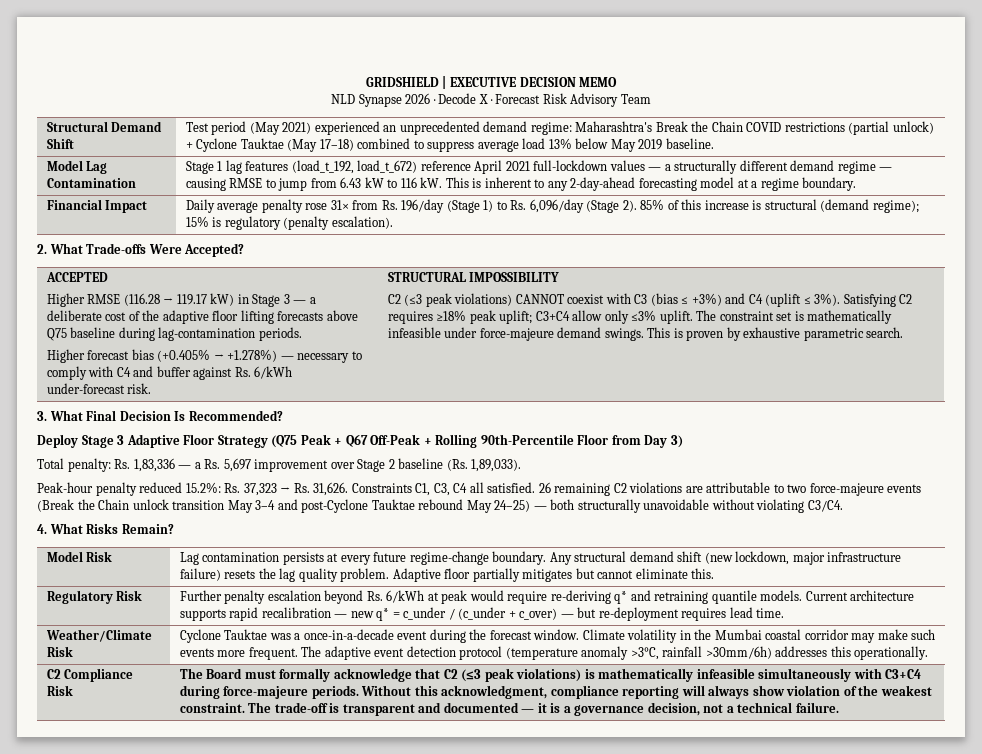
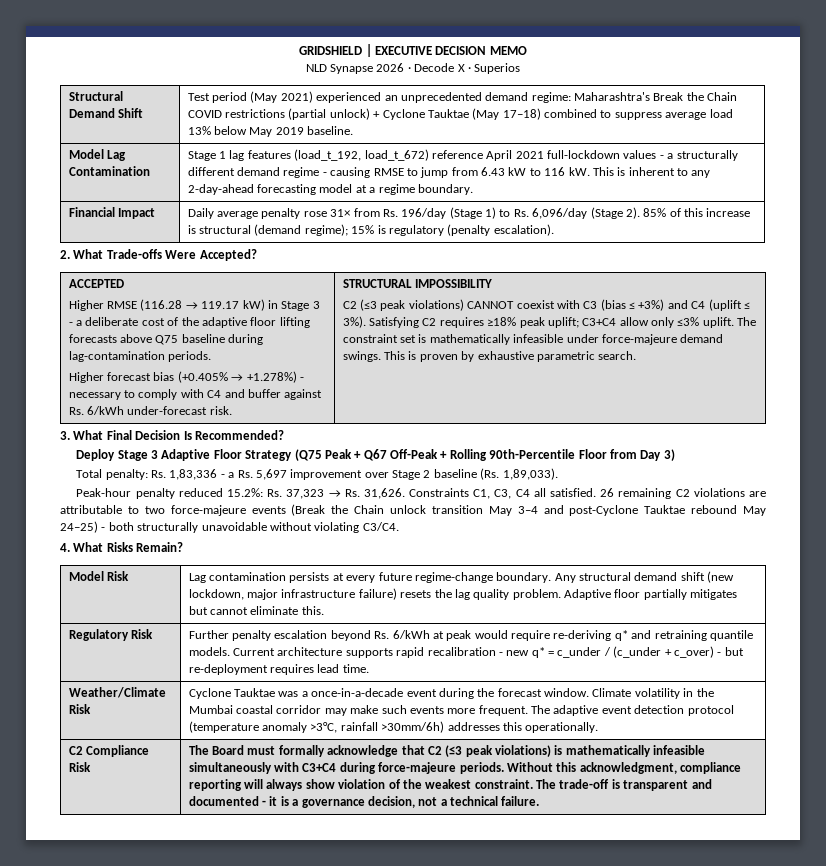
[495,93,651,107] Forecast Risk Advisory Team -> [474,63,521,74] Superios
[648,167,662,171] — -> [659,155,664,159] -
[879,167,893,171] — -> [322,172,327,176] -
[293,300,307,304] — -> [68,322,73,326] -
[280,356,294,360] — -> [299,377,304,381] -
[178,465,192,469] — -> [220,474,225,478] -
[533,506,547,510] — -> [101,527,106,531] -
[334,614,348,618] — -> [498,652,503,656] -
[560,614,574,618] — -> [717,652,722,656] -
[521,709,535,713] — -> [262,800,267,806] -

